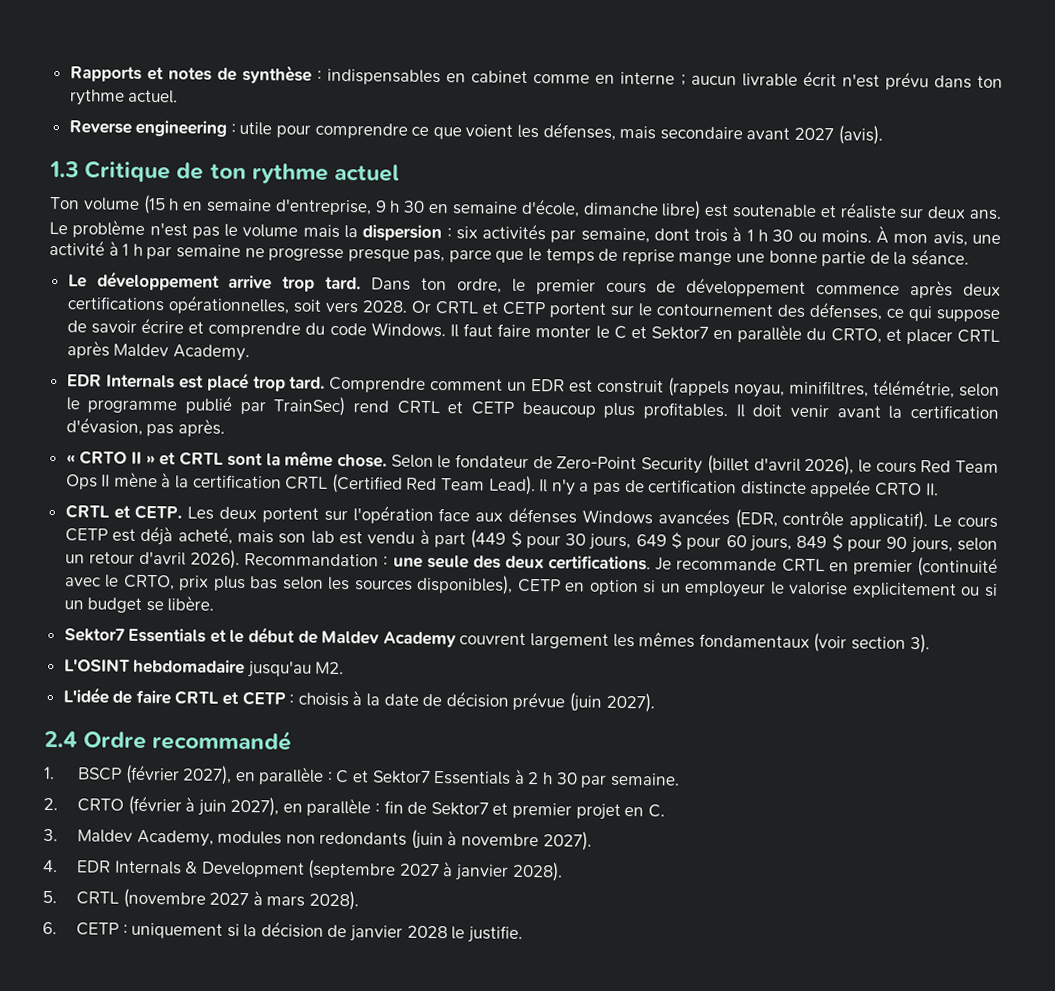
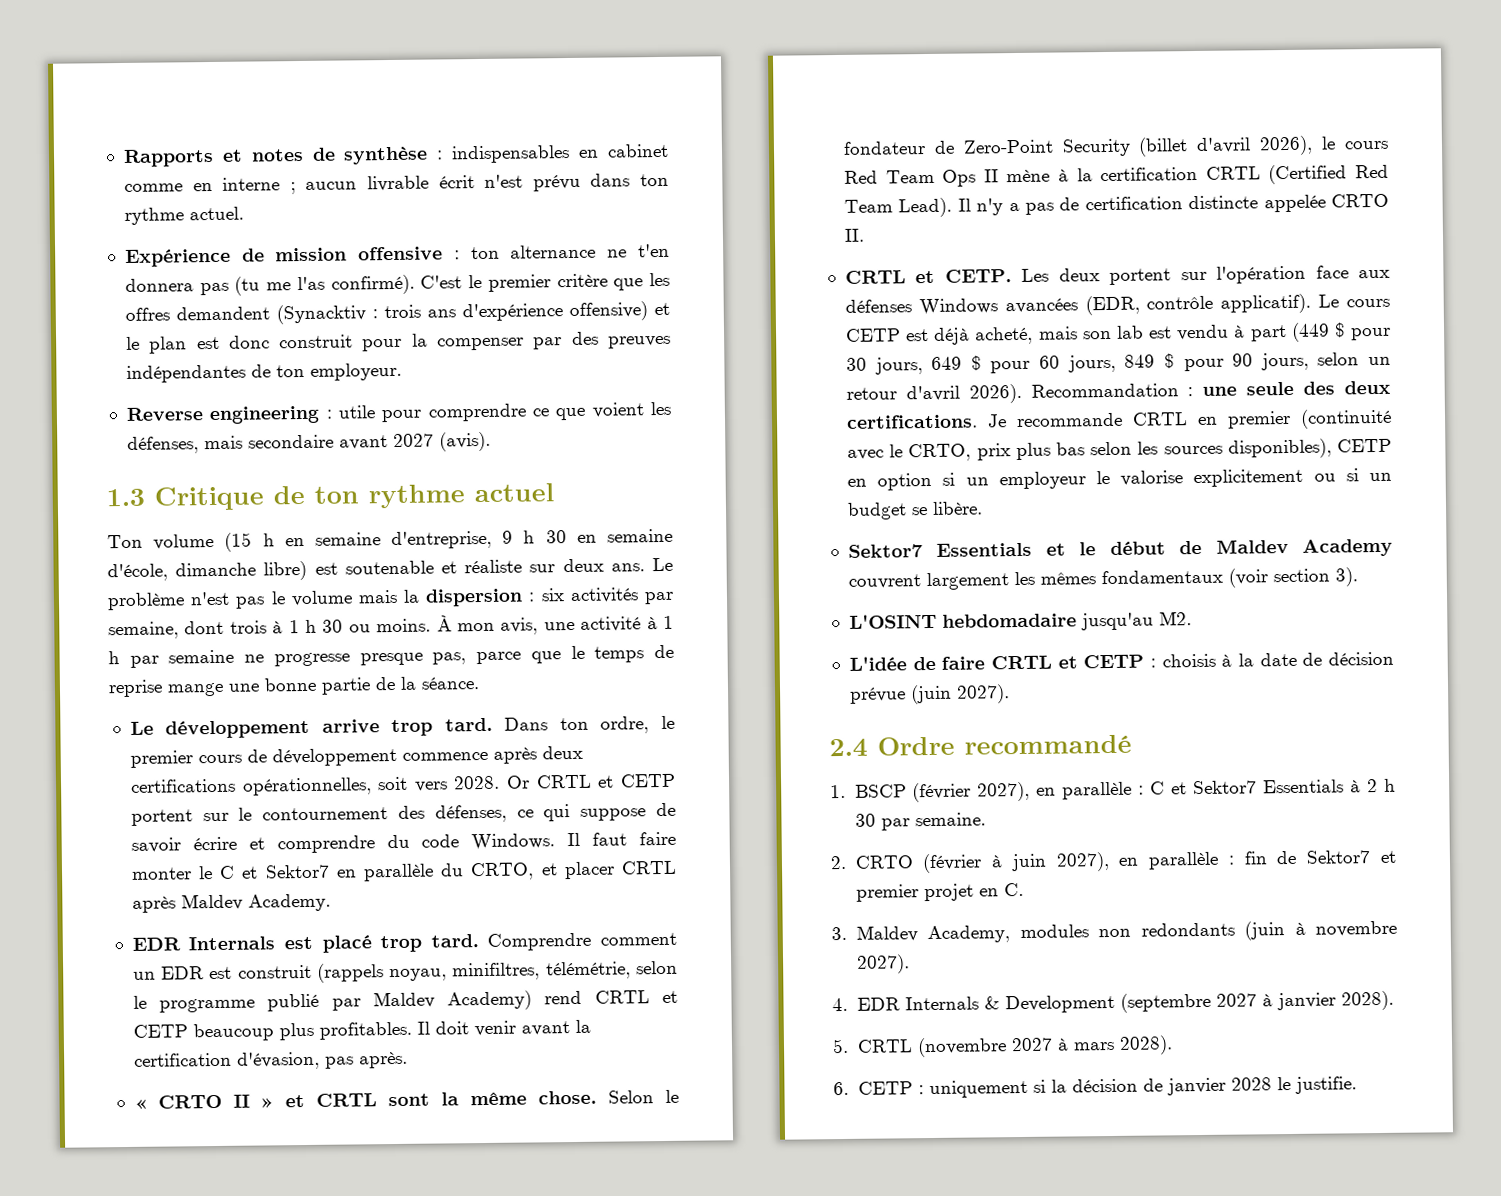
(179, 96) none -> [124,243,670,267] [124,272,671,296] [124,301,670,325] [125,331,671,354] [125,362,402,383] // Expérience de mission offensive : ton alternance ne t'en donnera pas (tu me l'as confirmé). C'est le premier critère que les offres demandent (Synacktiv : trois ans d'expérience offensive) et le plan est donc construit pour la compenser par des preuves indépendantes de ton employeur.
[273,396,347,417] TrainSec) -> [372,990,533,1011] Maldev Academy)

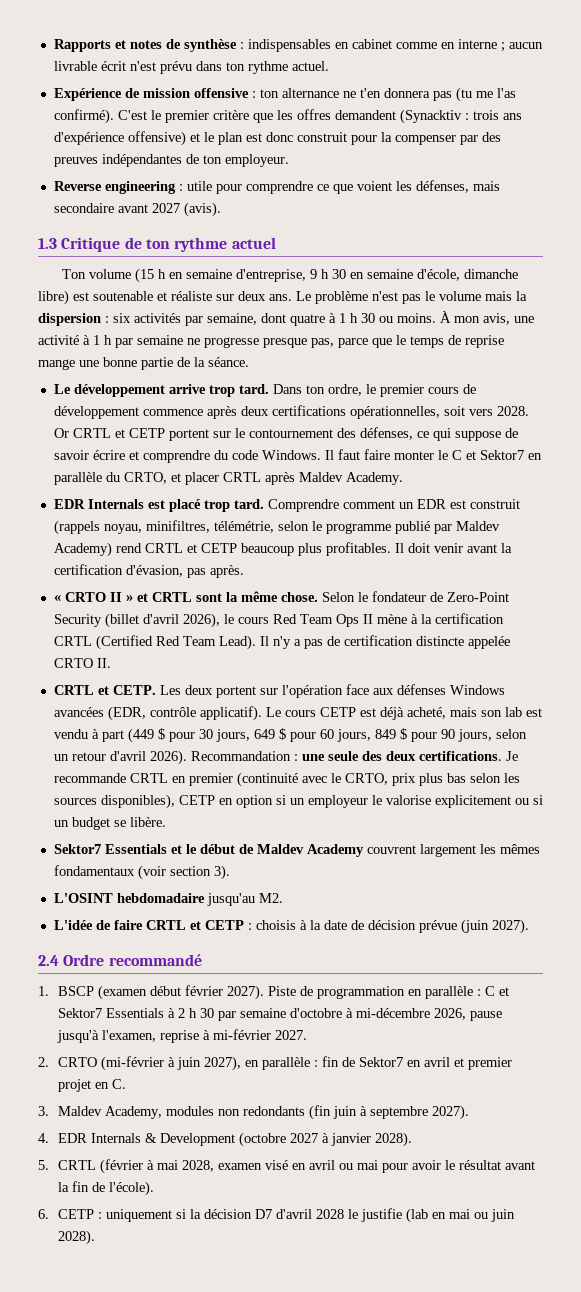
[229,620,267,634] trois -> [290,314,325,326] quatre
[912,781,1031,803] (février 2027), -> [98,985,406,1000] (examen début février 2027). Piste de programmation
[914,812,986,827] semaine. -> [240,1008,503,1021] [57,1029,308,1043] semaine d'octobre à mi-décembre 2026, pause jusqu'à l'examen, reprise à mi-février 2027.
[922,853,983,874] (février -> [101,1056,165,1071] (mi-février
(1371, 857) none -> [407,1057,451,1067] en avril
[1244,920,1397,941] (juin à novembre -> [309,1105,429,1120] (fin juin à septembre
[1119,992,1211,1013] (septembre -> [239,1132,287,1147] (octobre
[916,1035,1173,1058] (novembre 2027 à mars 2028). -> [100,1159,536,1174] [58,1181,155,1196] (février à mai 2028, examen visé en avril ou mai pour avoir le résultat avant la fin de l'école).
[1142,1076,1357,1096] de janvier 2028 le justifie. -> [255,1208,516,1223] [58,1230,96,1245] D7 d'avril 2028 le justifie (lab en mai ou juin 2028).

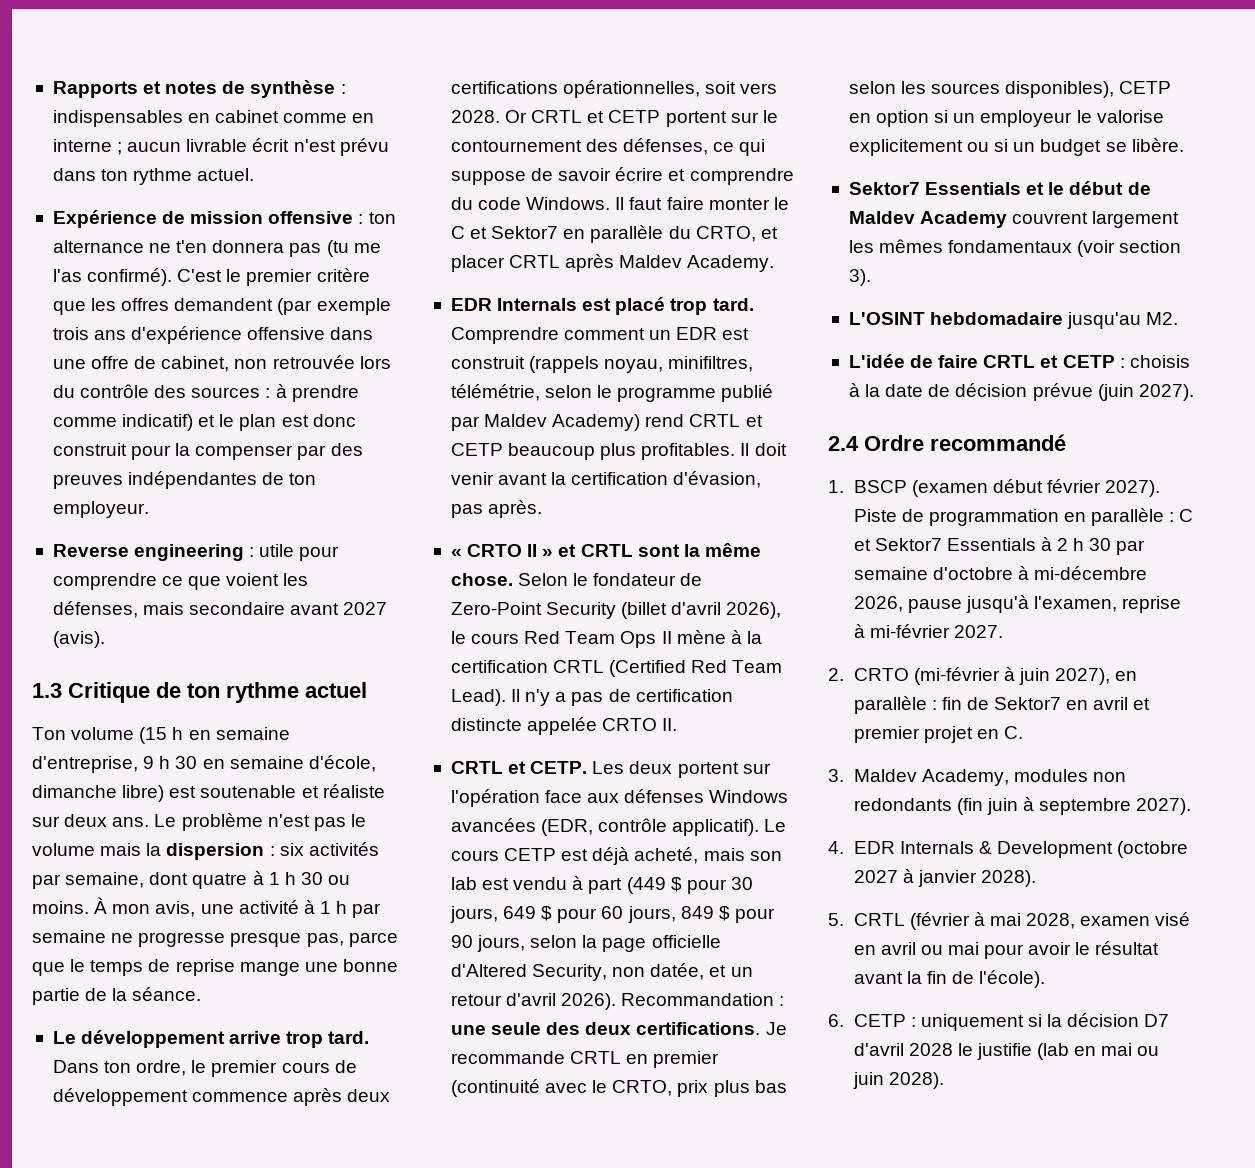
[399,109,469,124] (Synacktiv : -> [277,298,391,315] (par exemple
[127,131,186,146] offensive) -> [247,327,374,340] [52,355,391,372] [52,384,359,402] [52,414,194,431] offensive dans une offre de cabinet, non retrouvée lors du contrôle des sources : à prendre comme indicatif)
(527, 734) none -> [582,935,721,952] [450,963,727,981] la page officielle d'Altered Security, non datée, et

